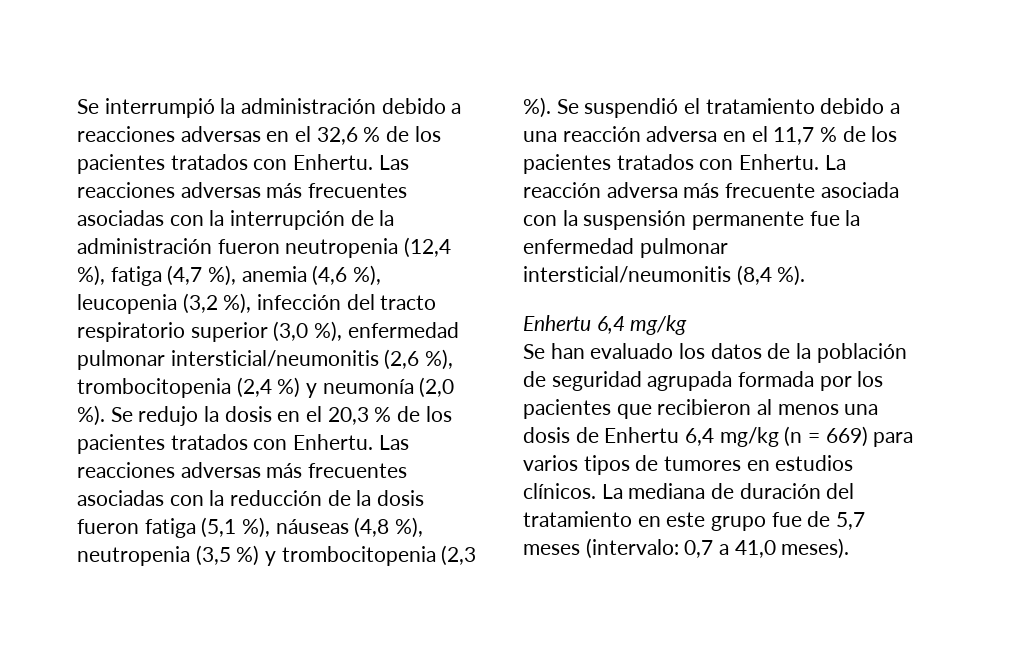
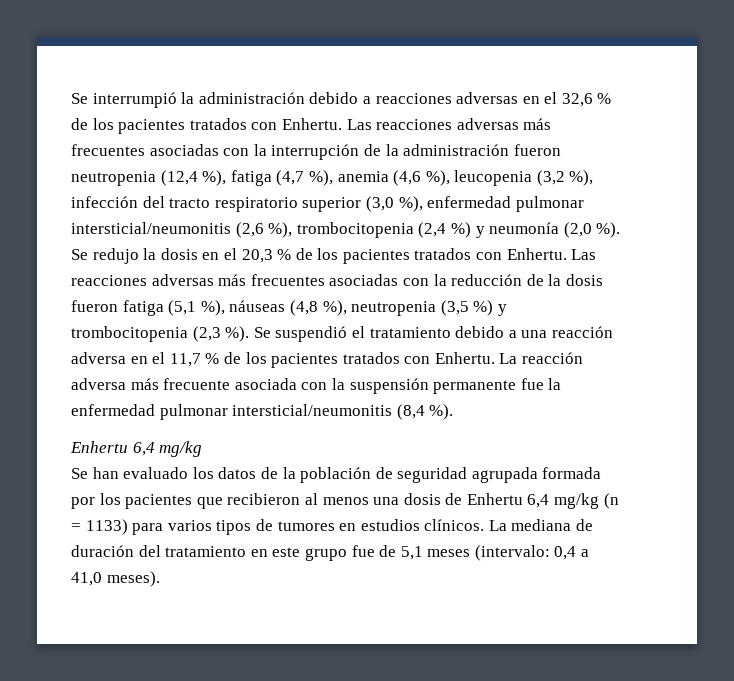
[825,426,868,447] 669) -> [85,519,128,535] 1133)
[836,512,866,530] 5,7 -> [400,546,423,560] 5,1
[684,540,714,558] 0,7 -> [554,546,577,560] 0,4

